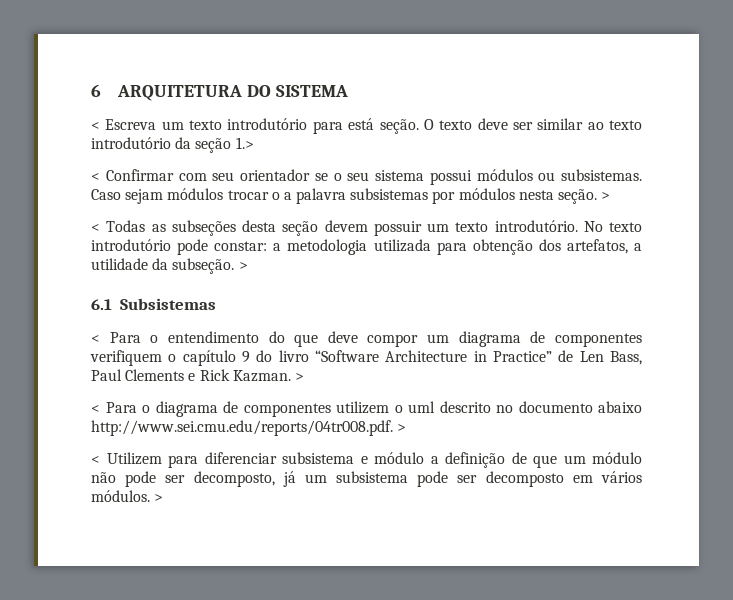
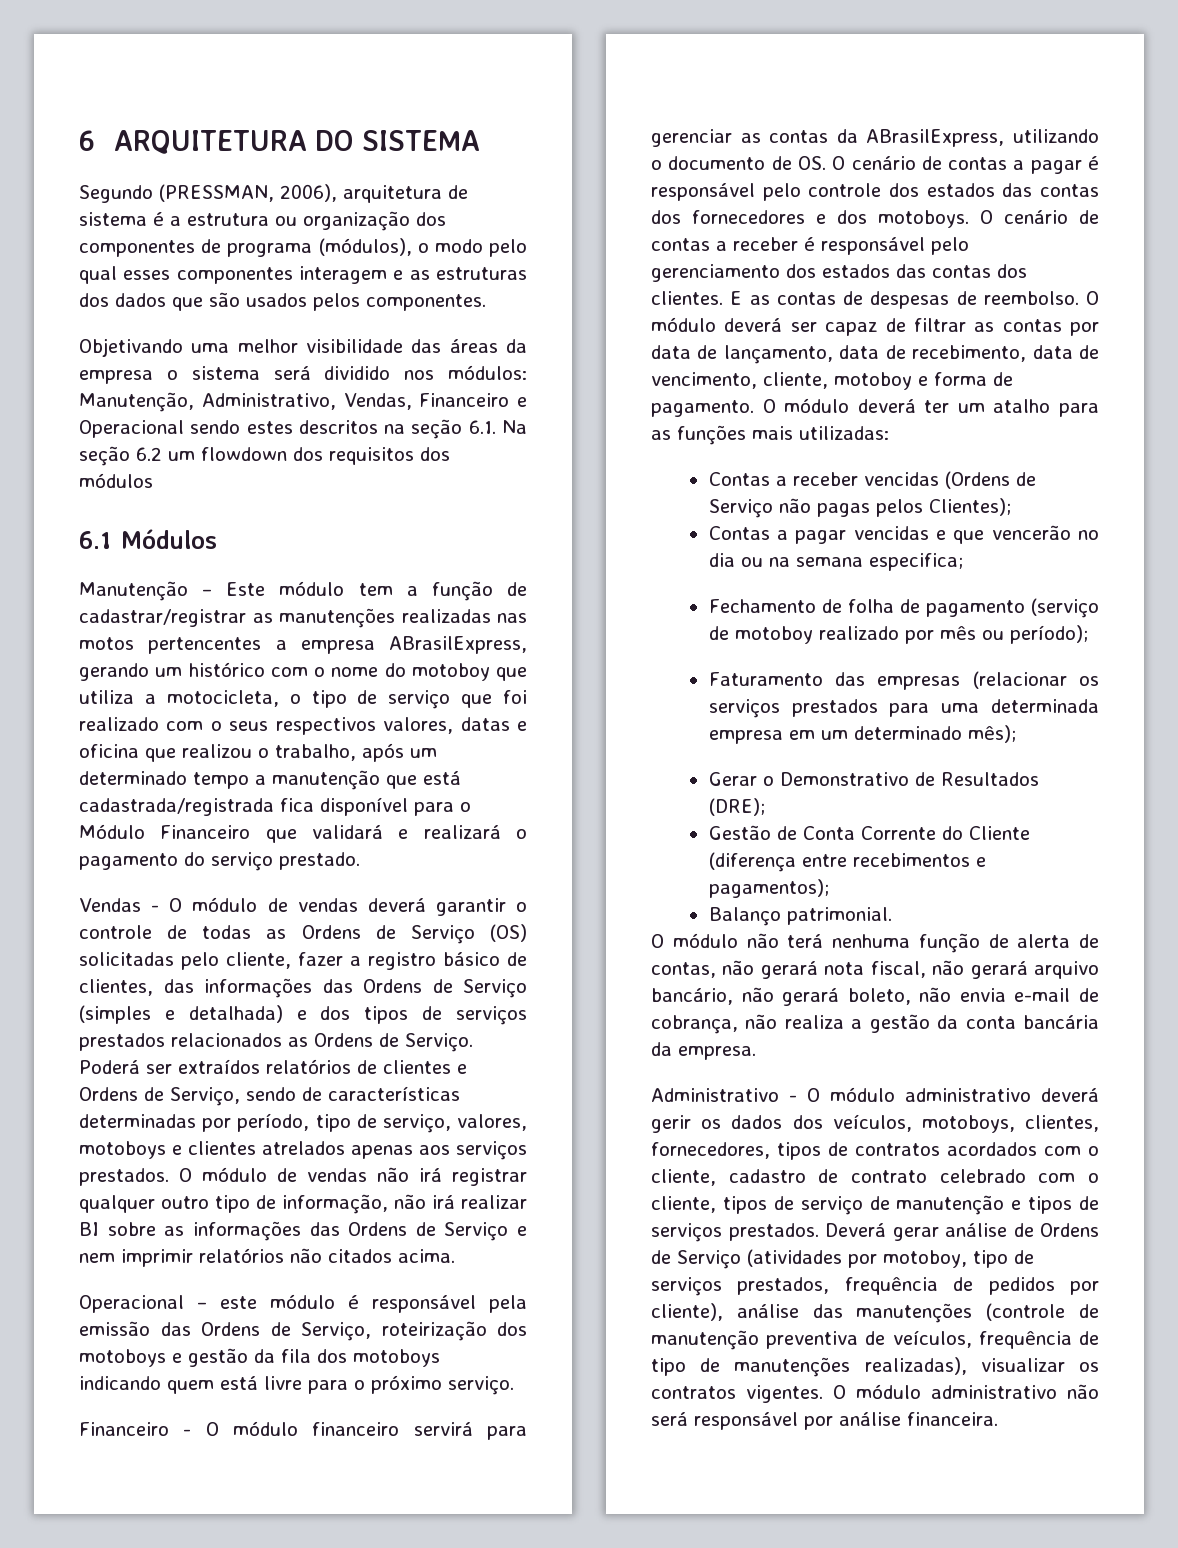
[91,118,642,134] [91,137,254,153] [91,169,642,185] [91,188,611,204] [91,220,642,236] [91,239,643,255] [91,258,248,274] [91,298,216,310] [91,331,642,347] [90,350,642,366] [91,369,304,382] [91,401,642,417] [91,420,407,436] [91,452,642,468] [91,471,642,487] [91,490,164,502] < Escreva um texto introdutório para está seção. O texto deve ser similar ao texto introdutório da seção 1.> // < Confirmar com seu orientador se o seu sistema possui módulos ou subsistemas. Caso sejam módulos trocar o a palavra subsistemas por módulos nesta seção. > // < Todas as subseções desta seção devem possuir um texto introdutório. No texto introdutório pode constar: a metodologia utilizada para obtenção dos artefatos, a utilidade da subseção. > // 6.1 Subsistemas // < Para o entendimento do que deve compor um diagrama de componentes verifiquem o capítulo 9 do livro “Software Architecture in Practice” de Len Bass, Paul Clements e Rick Kazman. > // < Para o diagrama de componentes utilizem o uml descrito no documento abaixo http://www.sei.cmu.edu/reports/04tr008.pdf. > // < Utilizem para diferenciar subsistema e módulo a definição de que um módulo não pode ser decomposto, já um subsistema pode ser decomposto em vários módulos. > -> [79,184,468,203] [79,211,446,231] [79,238,527,257] [79,266,527,284] [79,292,486,311] [79,338,527,357] [79,365,527,384] [79,392,527,412] [79,419,527,439] [79,446,450,466] [79,473,153,488] [79,529,218,549] [79,581,528,601] [79,608,527,628] [79,636,527,654] [79,662,527,681] [79,690,527,709] [79,717,527,735] [79,743,437,762] [79,770,461,790] [79,797,471,816] [79,824,527,843] [79,852,360,871] [79,897,527,916] [79,924,527,944] [79,952,527,970] [79,978,527,998] [79,1005,527,1025] [79,1033,473,1052] [79,1059,467,1074] [79,1086,460,1106] [79,1113,527,1133] [79,1141,527,1160] [79,1167,527,1186] [79,1194,527,1214] [79,1221,527,1241] [79,1248,455,1267] [79,1294,527,1313] [79,1321,527,1341] [79,1348,440,1367] [79,1375,514,1395] [79,1421,527,1440] [651,129,1099,147] [651,156,1099,174] [651,183,1099,201] [651,210,1099,228] [651,237,969,255] [651,264,1027,282] [651,291,1099,309] [651,317,1099,336] [651,345,1099,364] [651,372,1013,390] [651,398,1099,417] [651,425,889,445] [708,471,1036,489] [708,498,1011,518] [708,525,1099,544] [708,553,963,571] [708,598,1099,618] [708,625,1088,644] [708,671,1099,690] [708,699,1099,718] [708,725,1016,744] [708,772,1039,786] [708,798,765,816] [708,825,1030,840] [708,852,986,872] [708,879,829,898] [708,907,892,926] [651,933,1099,953] [651,960,1099,979] [651,987,1099,1006] [651,1014,1099,1034] [651,1042,756,1060] [651,1087,1099,1102] [651,1114,1099,1133] [651,1142,1099,1160] [651,1169,1099,1186] [651,1195,1099,1215] [651,1223,1099,1242] [651,1249,1034,1269] [651,1277,1099,1296] [651,1303,1099,1323] [651,1330,1099,1350] [651,1357,1099,1377] [651,1384,1099,1403] [651,1412,998,1430] Segundo (PRESSMAN, 2006), arquitetura de sistema é a estrutura ou organização dos componentes de programa (módulos), o modo pelo qual esses componentes interagem e as estruturas dos dados que são usados pelos componentes. // Objetivando uma melhor visibilidade das áreas da empresa o sistema será dividido nos módulos: Manutenção, Administrativo, Vendas, Financeiro e Operacional sendo estes descritos na seção 6.1. Na seção 6.2 um flowdown dos requisitos dos módulos // 6.1 Módulos // Manutenção – Este módulo tem a função de cadastrar/registrar as manutenções realizadas nas motos pertencentes a empresa ABrasilExpress, gerando um histórico com o nome do motoboy que utiliza a motocicleta, o tipo de serviço que foi realizado com o seus respectivos valores, datas e oficina que realizou o trabalho, após um determinado tempo a manutenção que está cadastrada/registrada fica disponível para o Módulo Financeiro que validará e realizará o pagamento do serviço prestado. // Vendas - O módulo de vendas deverá garantir o controle de todas as Ordens de Serviço (OS) solicitadas pelo cliente, fazer a registro básico de clientes, das informações das Ordens de Serviço (simples e detalhada) e dos tipos de serviços prestados relacionados as Ordens de Serviço. Poderá ser extraídos relatórios de clientes e Ordens de Serviço, sendo de características determinadas por período, tipo de serviço, valores, motoboys e clientes atrelados apenas aos serviços prestados. O módulo de vendas não irá registrar qualquer outro tipo de informação, não irá realizar BI sobre as informações das Ordens de Serviço e nem imprimir relatórios não citados acima. // Operacional – este módulo é responsável pela emissão das Ordens de Serviço, roteirização dos motoboys e gestão da fila dos motoboys indicando quem está livre para o próximo serviço. // Financeiro - O módulo financeiro servirá para gerenciar as contas da ABrasilExpress, utilizando o documento de OS. O cenário de contas a pagar é responsável pelo controle dos estados das contas dos fornecedores e dos motoboys. O cenário de contas a receber é responsável pelo gerenciamento dos estados das contas dos clientes. E as contas de despesas de reembolso. O módulo deverá ser capaz de filtrar as contas por data de lançamento, data de recebimento, data de vencimento, cliente, motoboy e forma de pagamento. O módulo deverá ter um atalho para as funções mais utilizadas: // Contas a receber vencidas (Ordens de Serviço não pagas pelos Clientes); // Contas a pagar vencidas e que vencerão no dia ou na semana especifica; // Fechamento de folha de pagamento (serviço de motoboy realizado por mês ou período); // Faturamento das empresas (relacionar os serviços prestados para uma determinada empresa em um determinado mês); // Gerar o Demonstrativo de Resultados (DRE); // Gestão de Conta Corrente do Cliente (diferença entre recebimentos e pagamentos); // Balanço patrimonial. // O módulo não terá nenhuma função de alerta de contas, não gerará nota fiscal, não gerará arquivo bancário, não gerará boleto, não envia e-mail de cobrança, não realiza a gestão da conta bancária da empresa. // Administrativo - O módulo administrativo deverá gerir os dados dos veículos, motoboys, clientes, fornecedores, tipos de contratos acordados com o cliente, cadastro de contrato celebrado com o cliente, tipos de serviço de manutenção e tipos de serviços prestados. Deverá gerar análise de Ordens de Serviço (atividades por motoboy, tipo de serviços prestados, frequência de pedidos por cliente), análise das manutenções (controle de manutenção preventiva de veículos, frequência de tipo de manutenções realizadas), visualizar os contratos vigentes. O módulo administrativo não será responsável por análise financeira.

